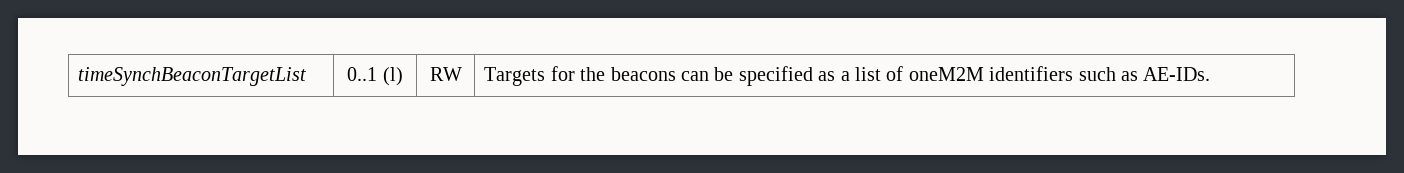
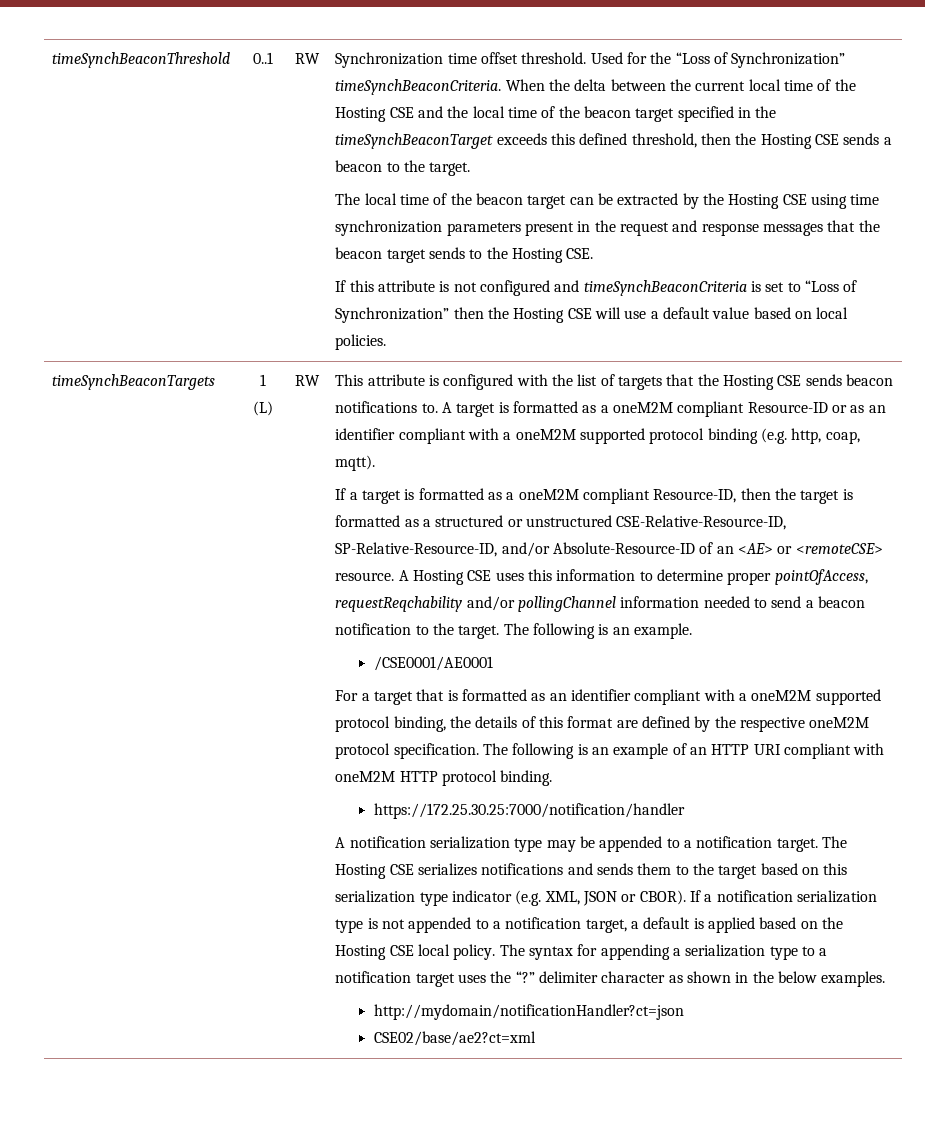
[78,67,307,86] timeSynchBeaconTargetList -> [52,52,231,68] timeSynchBeaconThreshold
[382,67,403,86] [429,67,462,81] [484,66,1211,86] (l) | RW | Targets for the beacons can be specified as a list of oneM2M identifiers such as AE-IDs. -> [294,53,320,64] [335,52,846,68] [335,79,856,95] [335,106,777,122] [335,133,892,149] [335,160,471,176] [335,193,880,209] [335,220,880,236] [335,247,594,263] [335,280,858,296] [335,307,849,323] [335,334,387,350] [52,374,216,390] [259,374,266,386] [252,401,273,416] [294,375,320,386] [335,374,893,390] [335,401,886,417] [335,428,860,444] [335,455,376,471] [335,488,853,504] [335,515,787,530] [335,542,883,557] [335,569,868,585] [335,596,865,612] [335,623,692,639] [373,656,493,671] [335,689,881,705] [335,716,870,732] [335,743,885,759] [335,770,553,786] [373,803,685,819] [335,836,847,852] [335,863,848,879] [335,890,877,906] [335,917,843,933] [335,944,828,960] [335,971,886,987] [373,1004,684,1020] [373,1031,536,1046] | RW | Synchronization time offset threshold. Used for the “Loss of Synchronization” timeSynchBeaconCriteria. When the delta between the current local time of the Hosting CSE and the local time of the beacon target specified in the timeSynchBeaconTarget exceeds this defined threshold, then the Hosting CSE sends a beacon to the target. // The local time of the beacon target can be extracted by the Hosting CSE using time synchronization parameters present in the request and response messages that the beacon target sends to the Hosting CSE. // If this attribute is not configured and timeSynchBeaconCriteria is set to “Loss of Synchronization” then the Hosting CSE will use a default value based on local policies. // timeSynchBeaconTargets | 1 (L) | RW | This attribute is configured with the list of targets that the Hosting CSE sends beacon notifications to. A target is formatted as a oneM2M compliant Resource-ID or as an identifier compliant with a oneM2M supported protocol binding (e.g. http, coap, mqtt). // If a target is formatted as a oneM2M compliant Resource-ID, then the target is formatted as a structured or unstructured CSE-Relative-Resource-ID, SP-Relative-Resource-ID, and/or Absolute-Resource-ID of an <AE> or <remoteCSE> resource. A Hosting CSE uses this information to determine proper pointOfAccess, requestReqchability and/or pollingChannel information needed to send a beacon notification to the target. The following is an example. // /CSE0001/AE0001 // For a target that is formatted as an identifier compliant with a oneM2M supported protocol binding, the details of this format are defined by the respective oneM2M protocol specification. The following is an example of an HTTP URI compliant with oneM2M HTTP protocol binding. // https://172.25.30.25:7000/notification/handler // A notification serialization type may be appended to a notification target. The Hosting CSE serializes notifications and sends them to the target based on this serialization type indicator (e.g. XML, JSON or CBOR). If a notification serialization type is not appended to a notification target, a default is applied based on the Hosting CSE local policy. The syntax for appending a serialization type to a notification target uses the “?” delimiter character as shown in the below examples. // http://mydomain/notificationHandler?ct=json // CSE02/base/ae2?ct=xml

